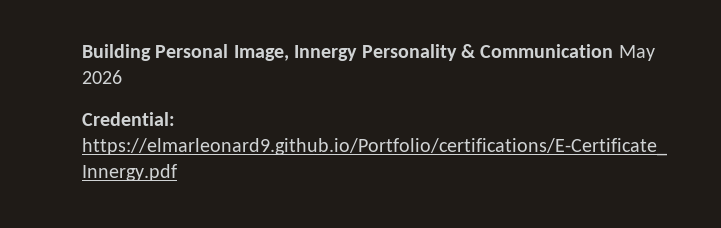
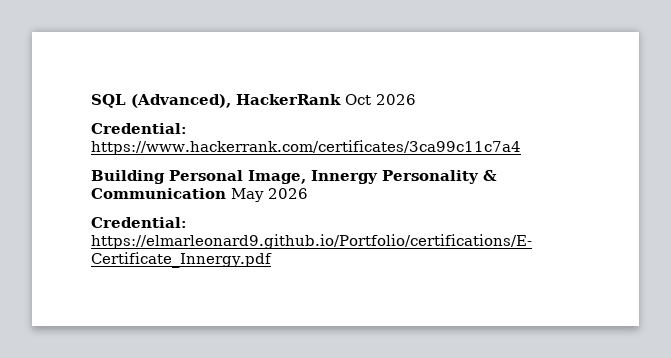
(82, 52) none -> [91,94,416,108] [91,123,187,134] [91,140,521,155] SQL (Advanced), HackerRank Oct 2026 // Credential: https://www.hackerrank.com/certificates/3ca99c11c7a4 //

